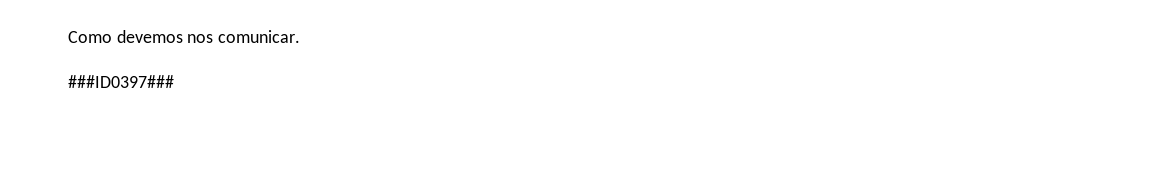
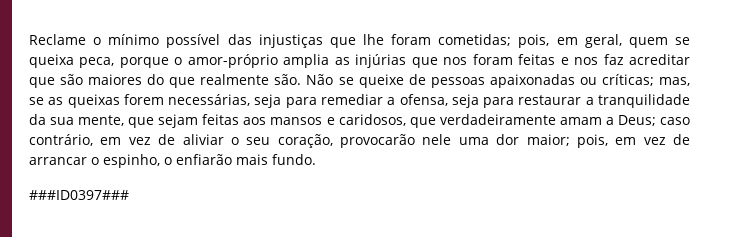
[68,30,301,43] Como devemos nos comunicar. -> [29,34,690,48] [29,54,690,68] [29,74,691,88] [29,94,690,108] [29,114,691,128] [29,134,690,148] [29,154,316,168] Reclame o mínimo possível das injustiças que lhe foram cometidas; pois, em geral, quem se queixa peca, porque o amor-próprio amplia as injúrias que nos foram feitas e nos faz acreditar que são maiores do que realmente são. Não se queixe de pessoas apaixonadas ou críticas; mas, se as queixas forem necessárias, seja para remediar a ofensa, seja para restaurar a tranquilidade da sua mente, que sejam feitas aos mansos e caridosos, que verdadeiramente amam a Deus; caso contrário, em vez de aliviar o seu coração, provocarão nele uma dor maior; pois, em vez de arrancar o espinho, o enfiarão mais fundo.

